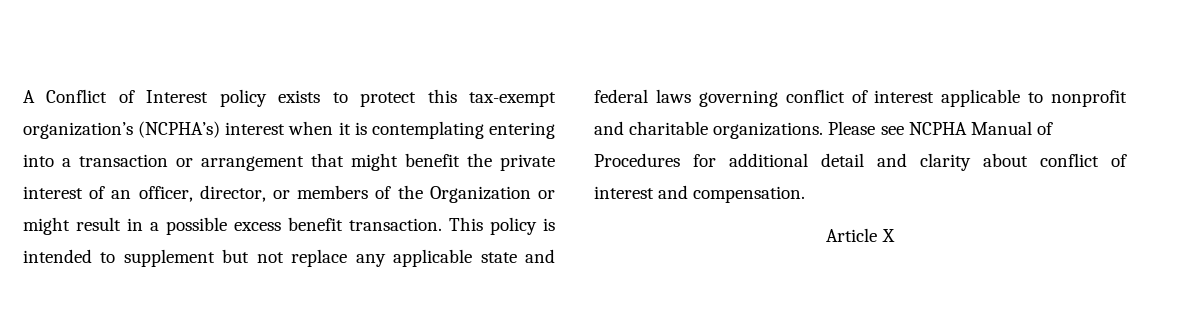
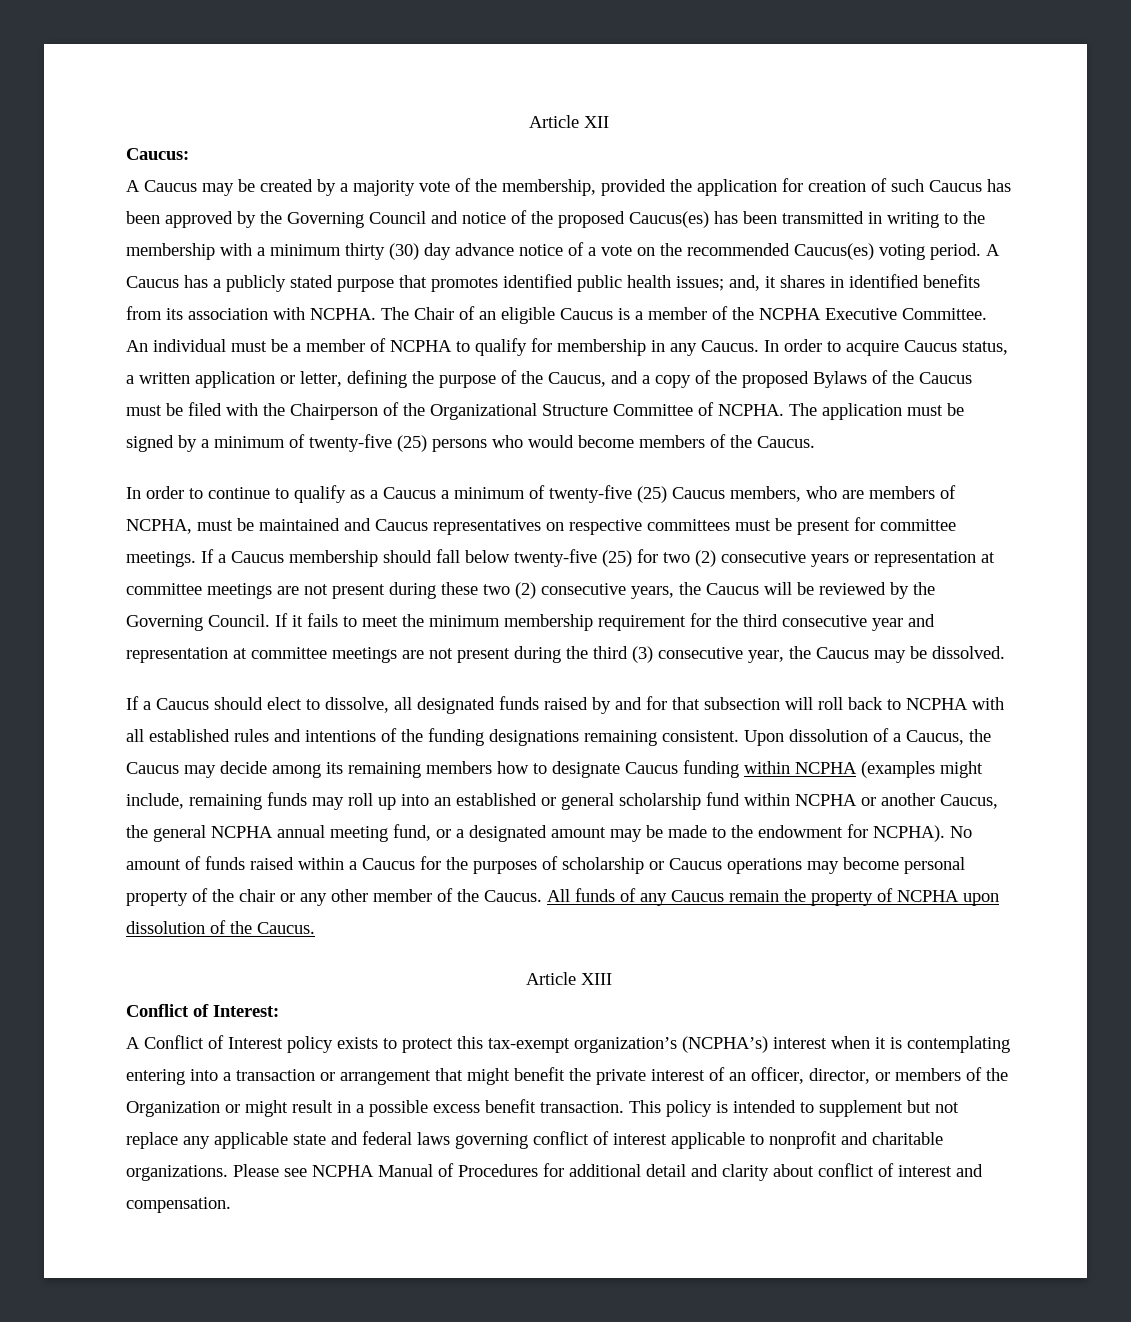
(23, 96) none -> [528,115,609,128] [126,148,189,160] [126,178,1011,196] [126,210,985,228] [126,242,1000,260] [126,274,980,292] [126,306,987,324] [126,338,1008,356] [126,370,972,388] [126,402,964,420] [126,434,815,452] [126,485,956,503] [126,517,956,535] [126,549,995,567] [126,582,935,599] [126,613,935,631] [126,646,1005,663] [126,696,1004,714] [126,728,991,746] [126,760,983,778] [126,792,998,810] [126,824,972,842] [126,856,965,874] [126,888,999,906] [126,920,315,934] [525,972,612,985] [126,1004,279,1017] Article XII // Caucus: // A Caucus may be created by a majority vote of the membership, provided the application for creation of such Caucus has been approved by the Governing Council and notice of the proposed Caucus(es) has been transmitted in writing to the membership with a minimum thirty (30) day advance notice of a vote on the recommended Caucus(es) voting period. A Caucus has a publicly stated purpose that promotes identified public health issues; and, it shares in identified benefits from its association with NCPHA. The Chair of an eligible Caucus is a member of the NCPHA Executive Committee. An individual must be a member of NCPHA to qualify for membership in any Caucus. In order to acquire Caucus status, a written application or letter, defining the purpose of the Caucus, and a copy of the proposed Bylaws of the Caucus must be filed with the Chairperson of the Organizational Structure Committee of NCPHA. The application must be signed by a minimum of twenty-five (25) persons who would become members of the Caucus. // In order to continue to qualify as a Caucus a minimum of twenty-five (25) Caucus members, who are members of NCPHA, must be maintained and Caucus representatives on respective committees must be present for committee meetings. If a Caucus membership should fall below twenty-five (25) for two (2) consecutive years or representation at committee meetings are not present during these two (2) consecutive years, the Caucus will be reviewed by the Governing Council. If it fails to meet the minimum membership requirement for the third consecutive year and representation at committee meetings are not present during the third (3) consecutive year, the Caucus may be dissolved. // If a Caucus should elect to dissolve, all designated funds raised by and for that subsection will roll back to NCPHA with all established rules and intentions of the funding designations remaining consistent. Upon dissolution of a Caucus, the Caucus may decide among its remaining members how to designate Caucus funding within NCPHA (examples might include, remaining funds may roll up into an established or general scholarship fund within NCPHA or another Caucus, the general NCPHA annual meeting fund, or a designated amount may be made to the endowment for NCPHA). No amount of funds raised within a Caucus for the purposes of scholarship or Caucus operations may become personal property of the chair or any other member of the Caucus. All funds of any Caucus remain the property of NCPHA upon dissolution of the Caucus. // Article XIII // Conflict of Interest: //
[826,228,895,242] // Article X -> (231, 1205) none

